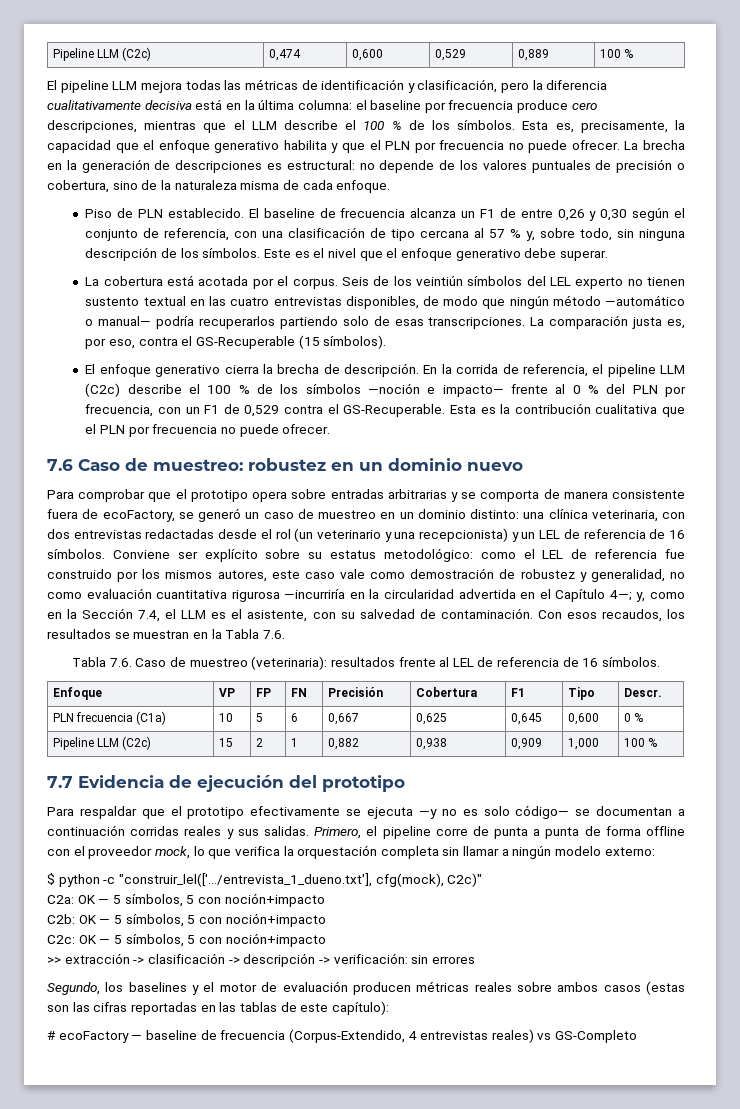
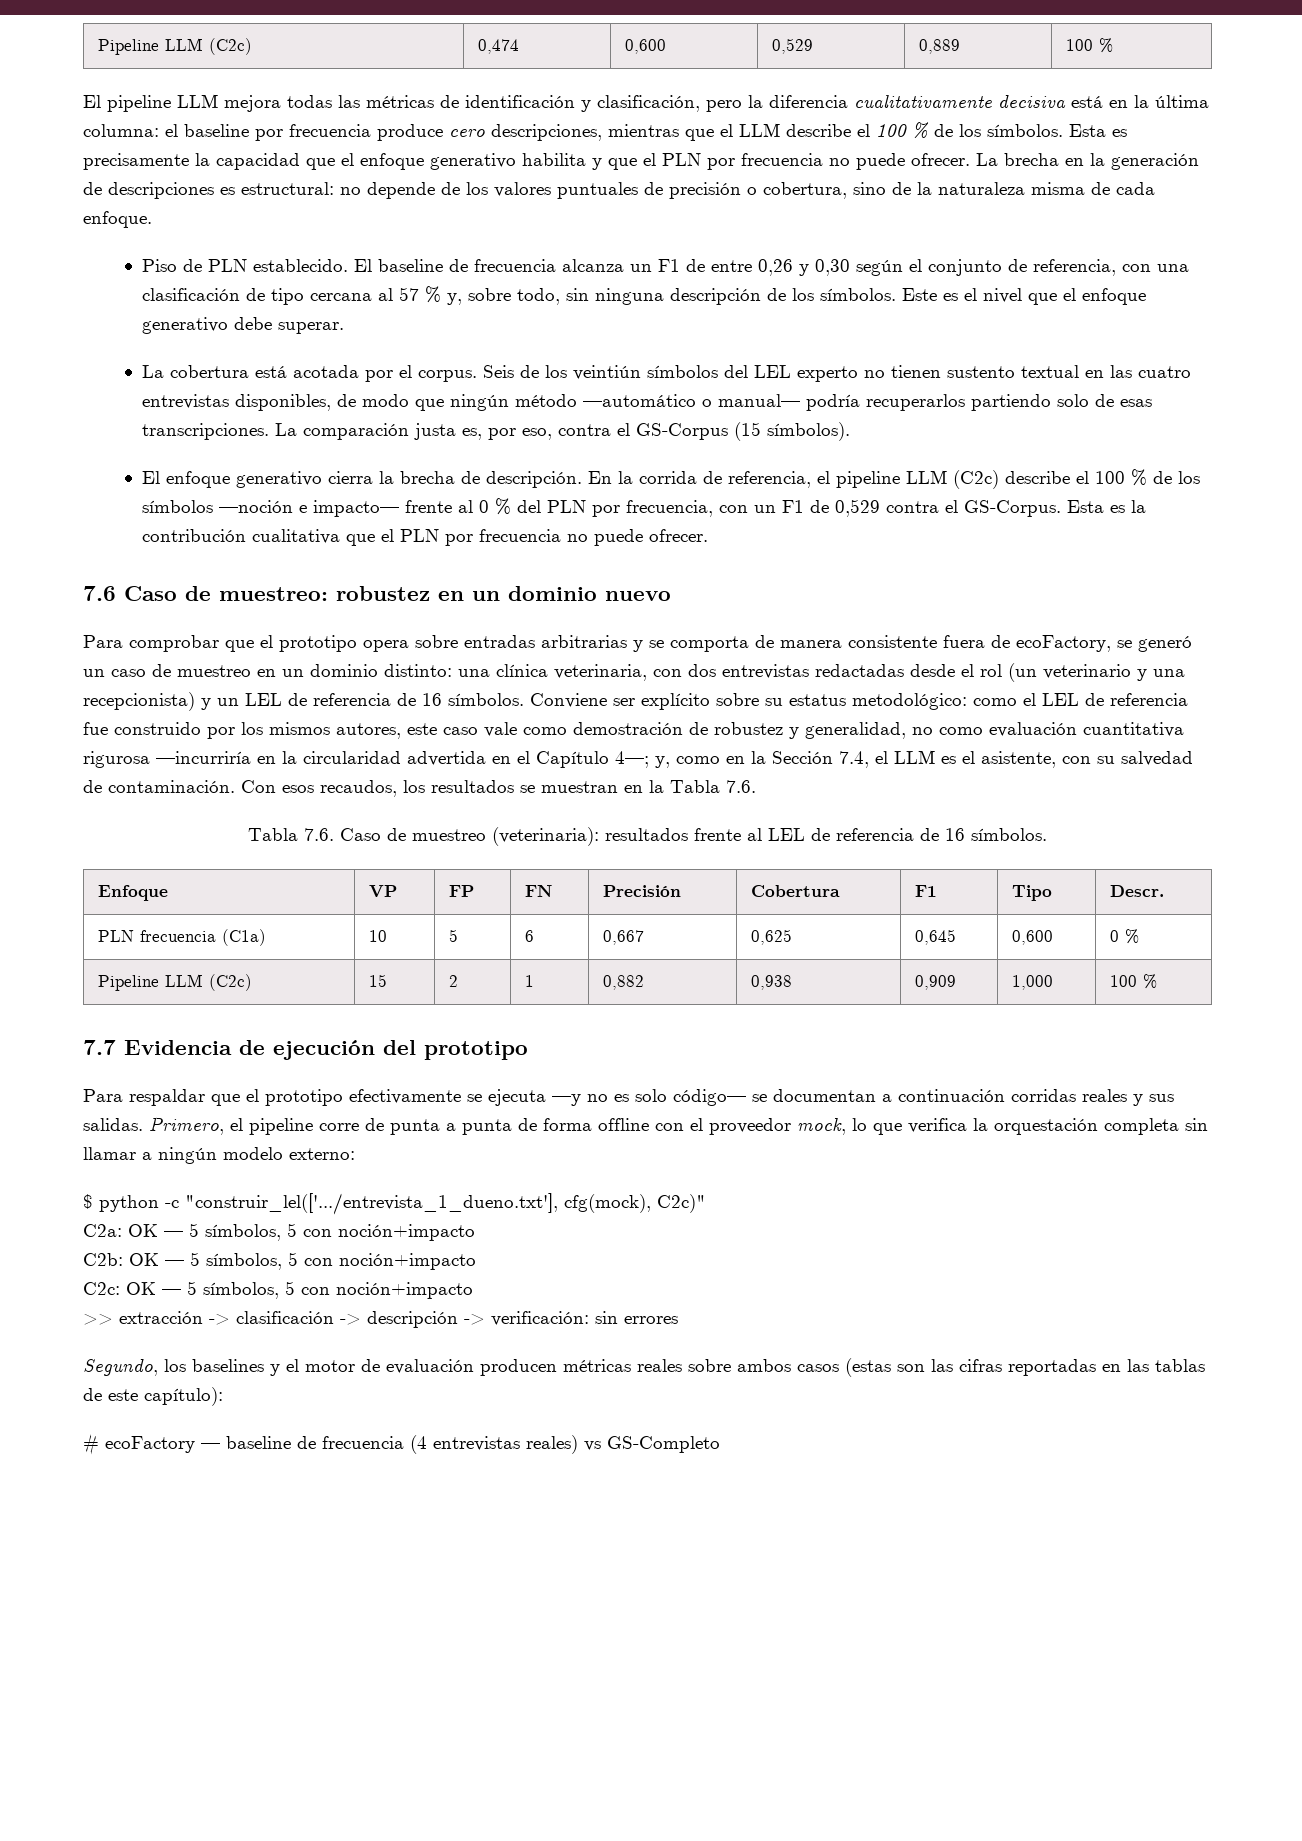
[555,121,668,133] es, precisamente, -> [1112,129,1127,137] [83,153,189,170] es precisamente
[196,336,296,349] GS-Recuperable -> [635,423,728,440] GS-Corpus
[343,404,446,417] GS-Recuperable. -> [963,500,1061,517] GS-Corpus.
[288,1029,417,1043] (Corpus-Extendido, 4 -> [410,1435,427,1454] (4

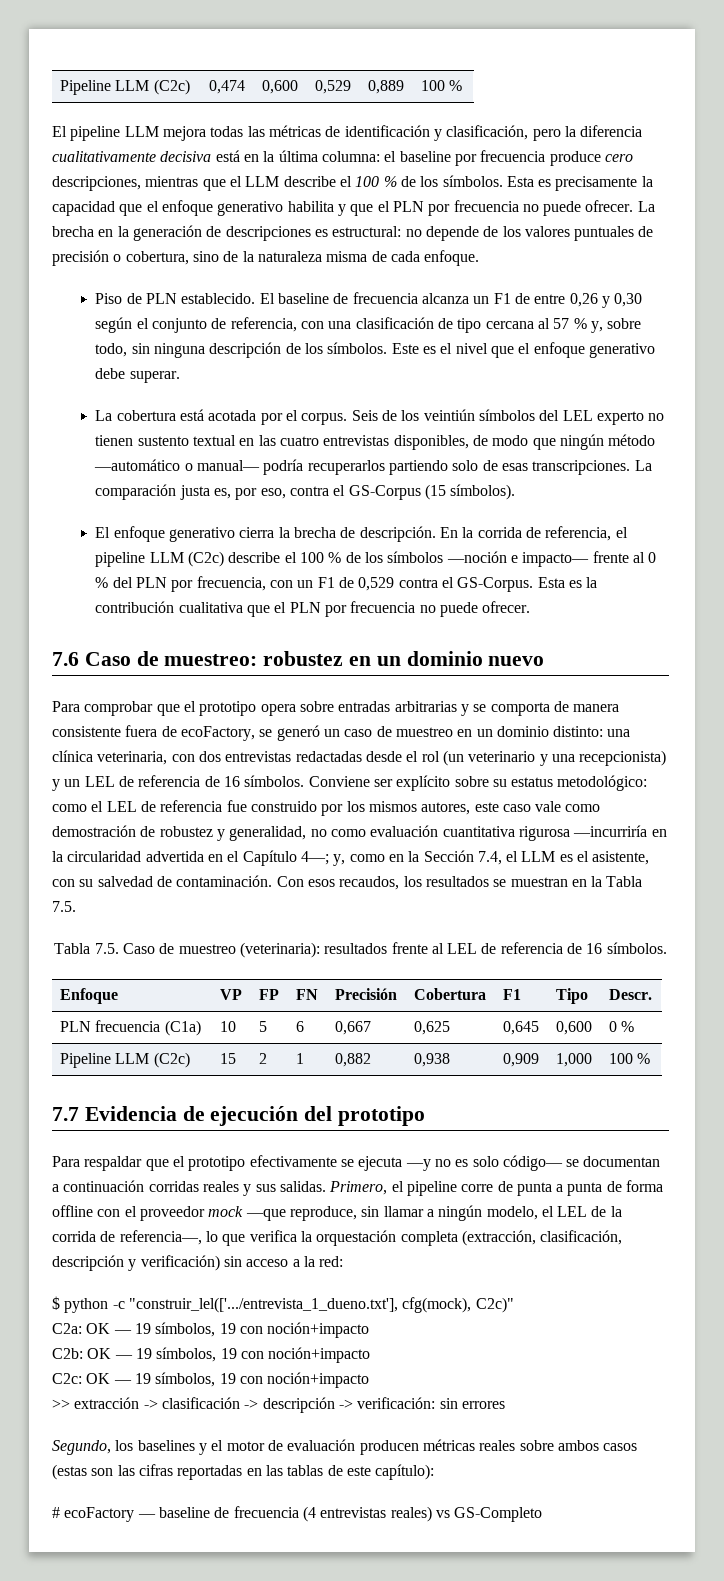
[726,780,756,793] [248,828,334,841] 7.6. // Tabla 7.6. -> [52,901,76,912] [54,943,119,954] 7.5. // Tabla 7.5.
[797,1118,846,1135] mock, -> [208,1205,622,1221] [52,1230,202,1245] mock —que reproduce, sin llamar a ningún modelo, el LEL de la corrida de referencia—,
[1185,1118,1208,1131] [83,1147,355,1164] sin llamar a ningún modelo externo: -> [461,1230,623,1246] [52,1255,344,1271] (extracción, clasificación, descripción y verificación) sin acceso a la red:
[189,1223,297,1241] 5 símbolos, 5 -> [134,1322,236,1337] 19 símbolos, 19
[190,1252,298,1270] 5 símbolos, 5 -> [135,1347,237,1362] 19 símbolos, 19
[187,1281,295,1299] 5 símbolos, 5 -> [134,1372,236,1387] 19 símbolos, 19

